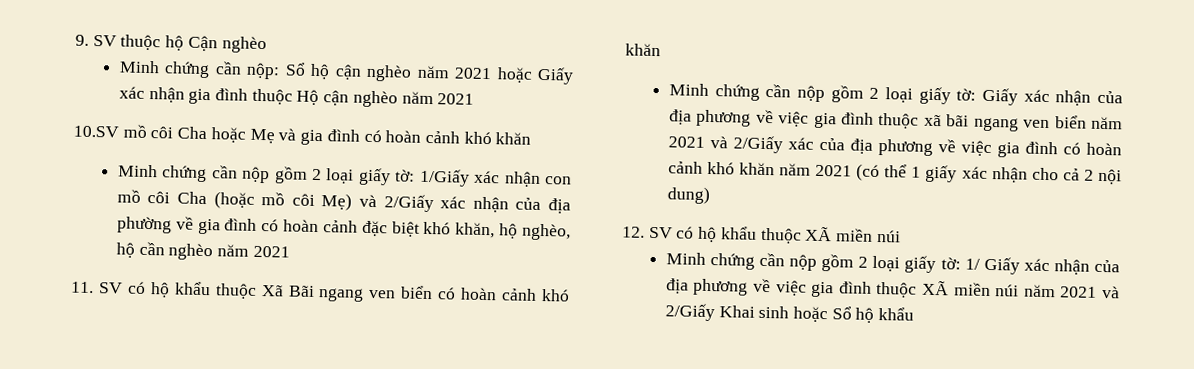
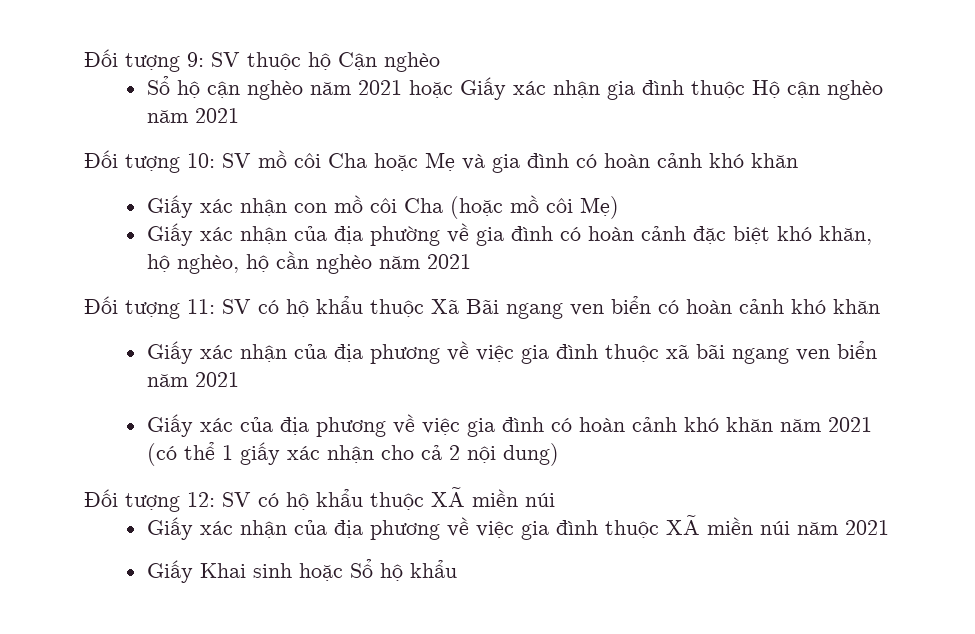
[75,34,89,46] 9. -> [84,49,204,72] Đối tượng 9:
[118,60,281,80] Minh chứng cần nộp: -> (440, 62) none
[73,125,119,138] 10.SV -> [84,150,251,173] Đối tượng 10: SV
[117,164,470,187] Minh chứng cần nộp gồm 2 loại giấy tờ: 1/Giấy -> [146,195,193,218] Giấy
[359,194,434,213] và 2/Giấy -> [146,223,193,246] // Giấy
[70,281,94,294] 11. -> [84,296,215,319] Đối tượng 11:
[668,83,977,105] Minh chứng cần nộp gồm 2 loại giấy tờ: -> (880, 306) none
[709,135,783,154] và 2/Giấy -> [146,414,193,437] // Giấy
[622,226,645,238] 12. -> [84,489,215,512] Đối tượng 12:
[665,252,980,274] Minh chứng cần nộp gồm 2 loại giấy tờ: 1/ -> (555, 500) none
[1102,286,1120,299] [664,303,715,322] và 2/Giấy -> [146,560,193,583] // Giấy

